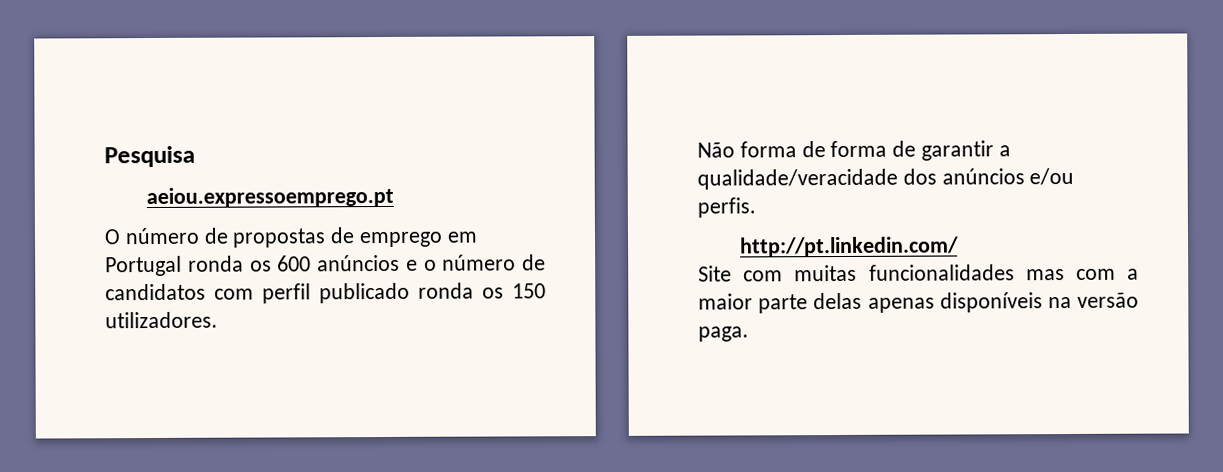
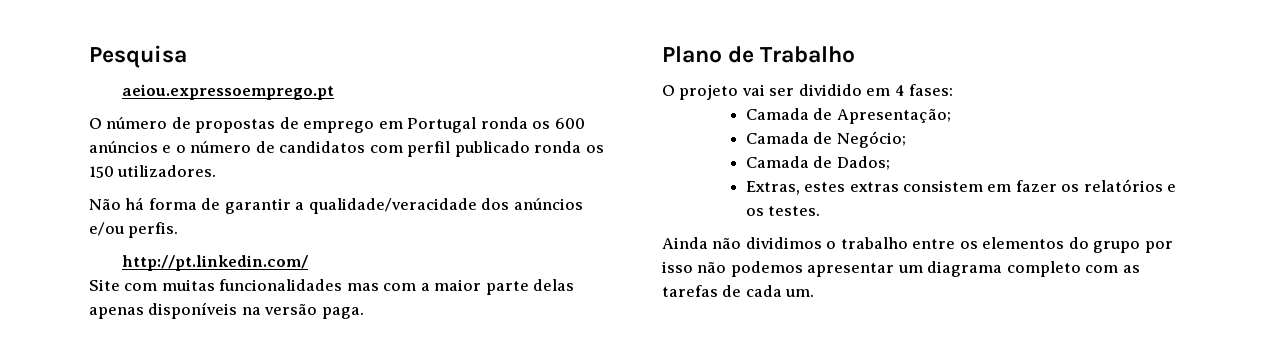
[739,141,826,158] forma de -> [125,197,145,210] há
(749, 334) none -> [662,46,856,63] [662,84,954,100] [745,108,951,124] [745,131,906,148] [745,156,890,170] [745,179,1177,195] [745,206,821,216] [662,237,1173,253] [662,261,1140,277] [662,285,815,297] // Plano de Trabalho // O projeto vai ser dividido em 4 fases: // Camada de Apresentação; // Camada de Negócio; // Camada de Dados; // Extras, estes extras consistem em fazer os relatórios e os testes. // Ainda não dividimos o trabalho entre os elementos do grupo por isso não podemos apresentar um diagrama completo com as tarefas de cada um.

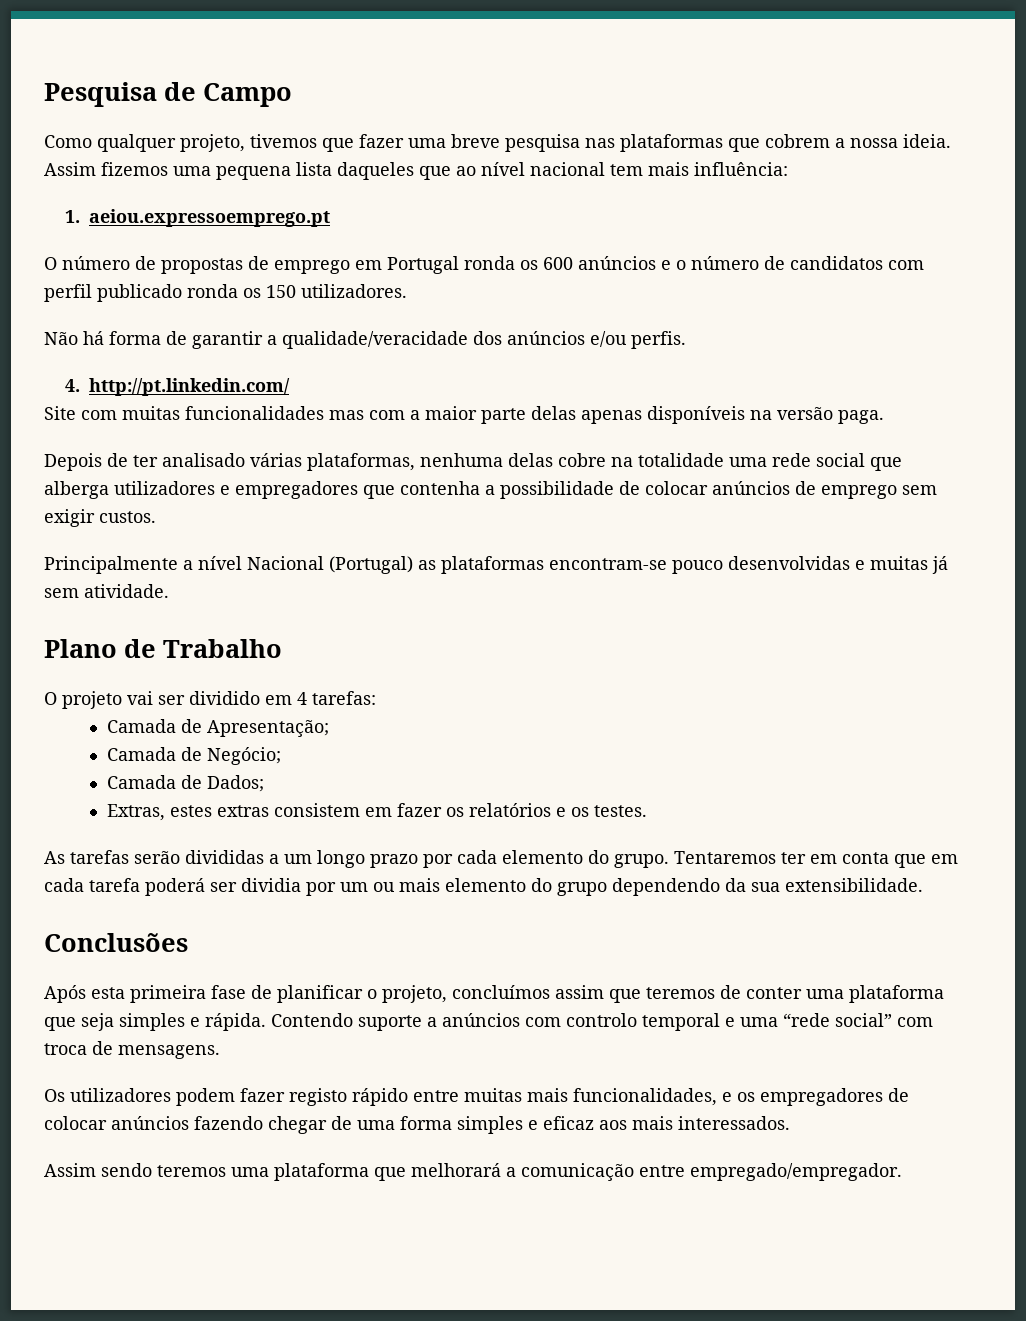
(187, 56) // -> [164,82,292,107] [44,134,951,152] [44,162,788,180] [65,210,81,223] de Campo // Como qualquer projeto, tivemos que fazer uma breve pesquisa nas plataformas que cobrem a nossa ideia. Assim fizemos uma pequena lista daqueles que ao nível nacional tem mais influência: // 1.
(179, 230) none -> [65,379,81,392] 4.
(364, 313) none -> [44,453,902,471] [44,481,937,499] [44,509,156,527] [44,556,948,574] [44,584,169,598] // Depois de ter analisado várias plataformas, nenhuma delas cobre na totalidade uma rede social que alberga utilizadores e empregadores que contenha a possibilidade de colocar anúncios de emprego sem exigir custos. // Principalmente a nível Nacional (Portugal) as plataformas encontram-se pouco desenvolvidas e muitas já sem atividade.
[909,84,954,96] fases: -> [312,691,376,705] tarefas:
[662,237,1173,253] [662,261,1140,277] [662,285,815,297] Ainda não dividimos o trabalho entre os elementos do grupo por isso não podemos apresentar um diagrama completo com as tarefas de cada um. -> [44,850,958,868] [44,878,923,896] [44,933,188,952] [44,985,944,1003] [44,1013,933,1031] [44,1041,220,1059] [44,1088,909,1106] [44,1116,790,1134] [44,1163,902,1181] As tarefas serão divididas a um longo prazo por cada elemento do grupo. Tentaremos ter em conta que em cada tarefa poderá ser dividia por um ou mais elemento do grupo dependendo da sua extensibilidade. // Conclusões // Após esta primeira fase de planificar o projeto, concluímos assim que teremos de conter uma plataforma que seja simples e rápida. Contendo suporte a anúncios com controlo temporal e uma “rede social” com troca de mensagens. // Os utilizadores podem fazer registo rápido entre muitas mais funcionalidades, e os empregadores de colocar anúncios fazendo chegar de uma forma simples e eficaz aos mais interessados. // Assim sendo teremos uma plataforma que melhorará a comunicação entre empregado/empregador.

